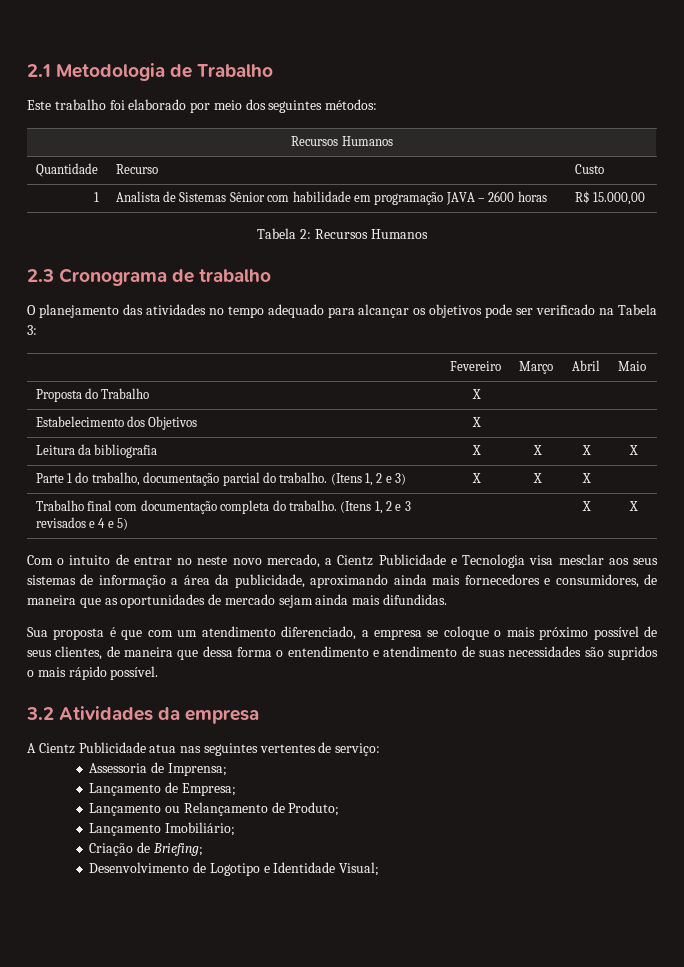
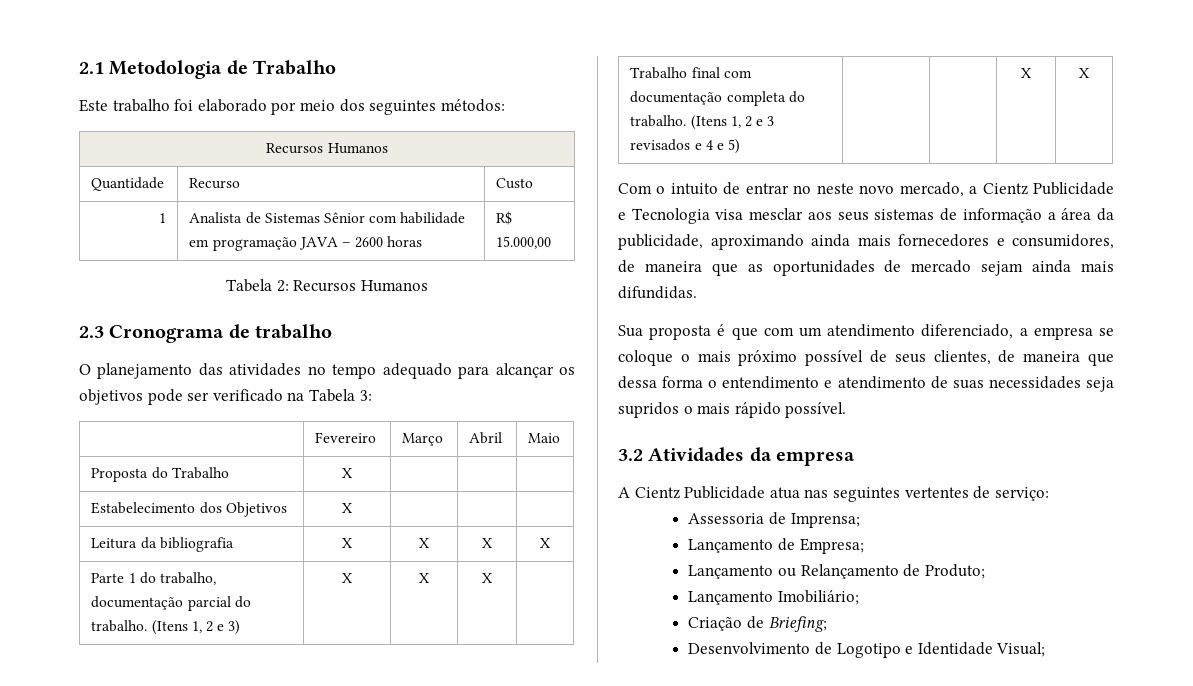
[584,647,604,657] são -> [1086,377,1114,392] seja

